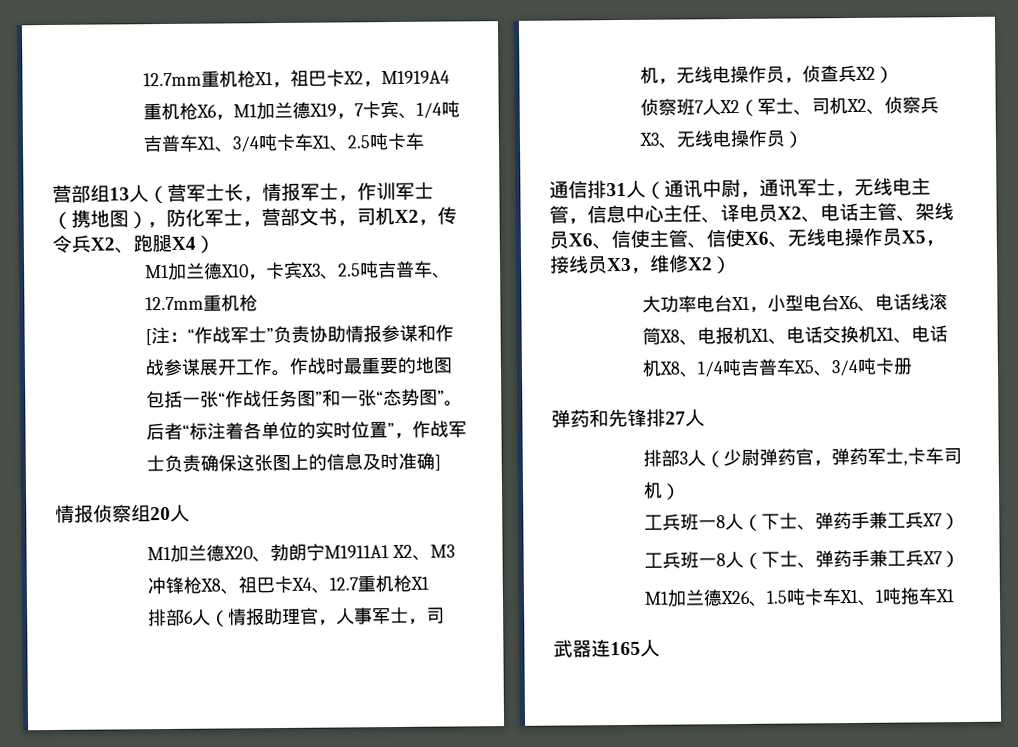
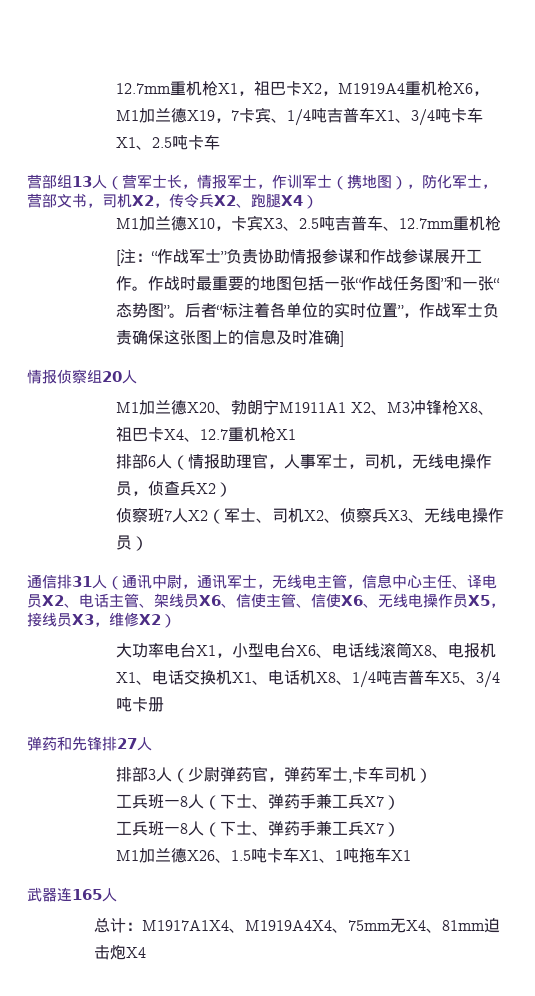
(660, 648) none -> [93,918,500,933] [93,945,146,960] // 总计：M1917A1X4、M1919A4X4、75mm无X4、81mm迫击炮X4

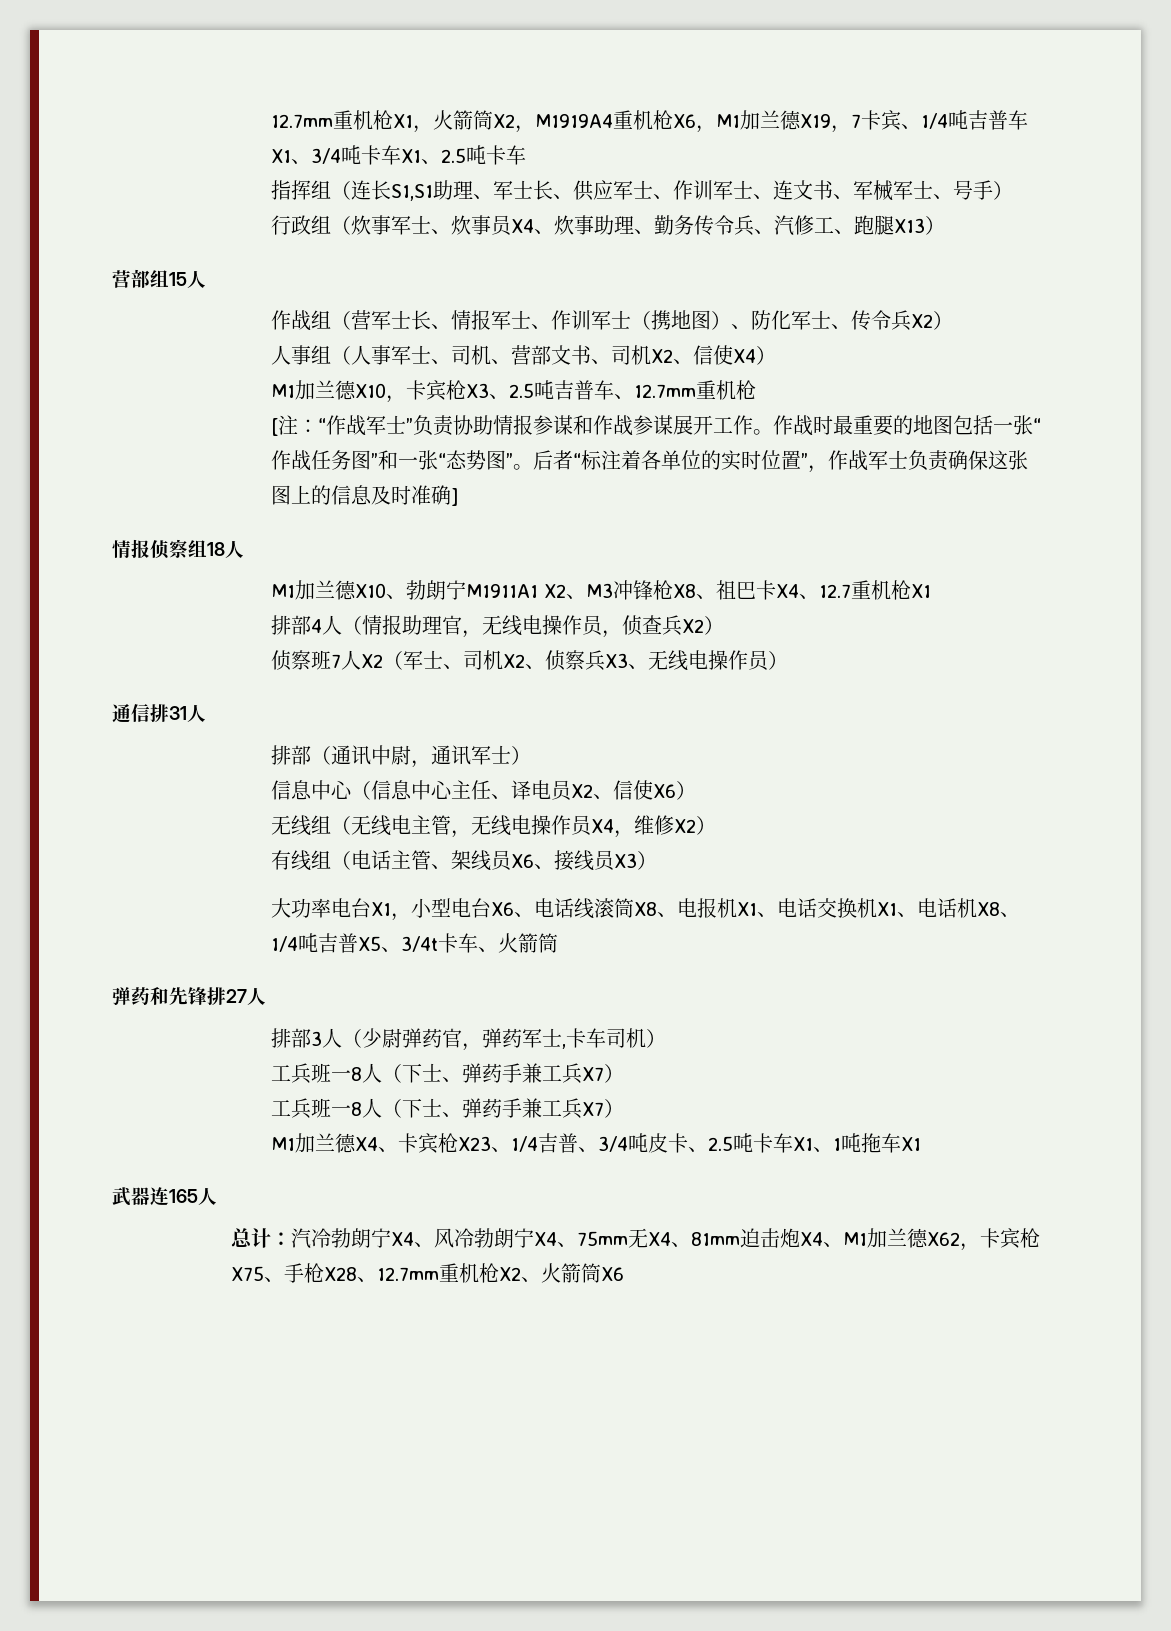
[254,80,303,96] 祖巴卡 -> [432,110,493,130] 火箭筒
(221, 142) none -> [270,180,1013,201] [270,215,945,236] // 指挥组（连长S1,S1助理、军士长、供应军士、作训军士、连文书、军械军士、号手） // 行政组（炊事军士、炊事员X4、炊事助理、勤务传令兵、汽修工、跑腿X13）
[72,175,107,189] 13人 -> [169,270,206,288] [270,310,331,331] 15人 // 作战组
[182,184,197,189] ， -> [430,324,451,329] 、
[257,184,272,189] ， -> [530,324,551,329] 、
[407,184,422,189] ， -> [730,324,751,329] 、
[482,184,497,189] ， -> [830,310,953,331] [270,345,511,365] 、传令兵X2） // 人事组（人事军士、司机、
[87,193,281,208] ，司机X2，传令兵X2、跑腿 -> [590,345,733,365] 、司机X2、信使
(264, 223) none -> [445,380,466,400] 枪
[102,371,122,382] 20 -> [207,542,225,556] 18
[187,402,216,413] X20 -> [354,583,386,598] X10
[148,456,157,467] 6 -> [310,619,322,633] 4
[284,454,413,469] 人事军士，司机， -> (482, 634) none
(107, 582) none -> [270,745,311,765] // 排部
[257,574,362,589] ，无线电主管， -> [510,746,531,765] [270,780,371,800] ） // 信息中心（
(79, 605) none -> [612,780,696,800] [270,815,716,838] [270,850,351,871] 信使X6） // 无线组（无线电主管，无线电操作员X4，维修X2） // 有线组（
[236,593,505,608] [27,612,161,627] 信使主管、信使X6、无线电操作员X5，接线员X3，维修X2 -> [553,850,637,871] 接线员X3
[424,670,501,688] [116,697,165,712] 车X5、3/4吨卡册 -> [357,933,558,953] X5、3/4t卡车、火箭筒
[187,850,252,863] X26、1.5 -> [354,1133,733,1154] X4、卡宾枪X23、1/4吉普、3/4吨皮卡、2.5
[141,920,332,933] M1917A1X4、M1919A4X4 -> [291,1228,558,1248] 汽冷勃朗宁X4、风冷勃朗宁X4
(146, 952) none -> [823,1228,1041,1251] [231,1263,625,1283] 、M1加兰德X62，卡宾枪X75、手枪X28、12.7mm重机枪X2、火箭筒X6

